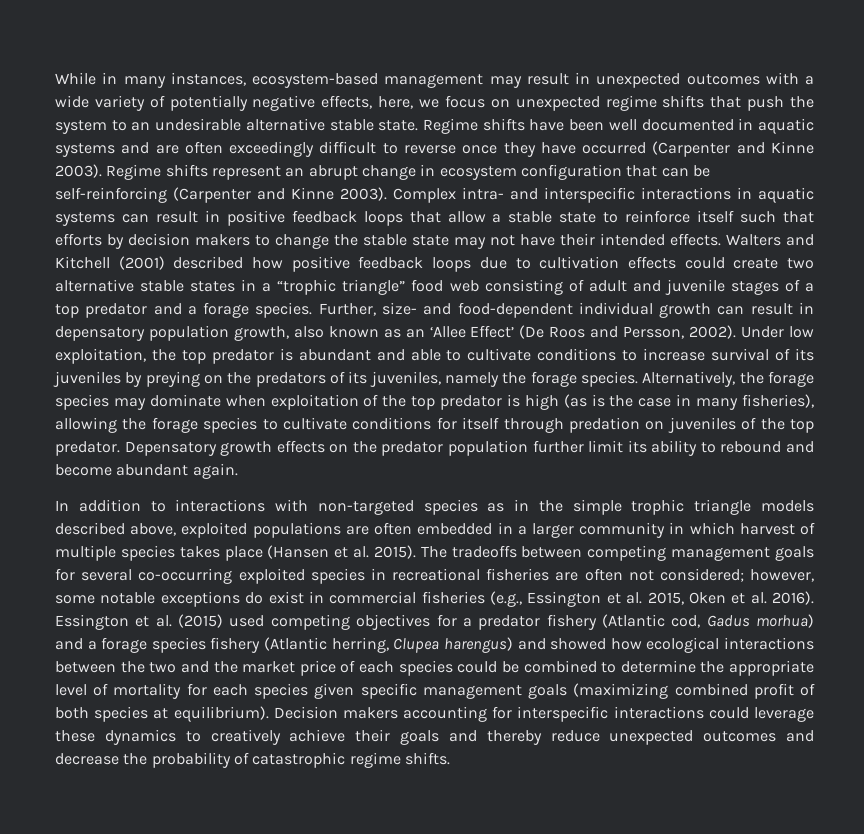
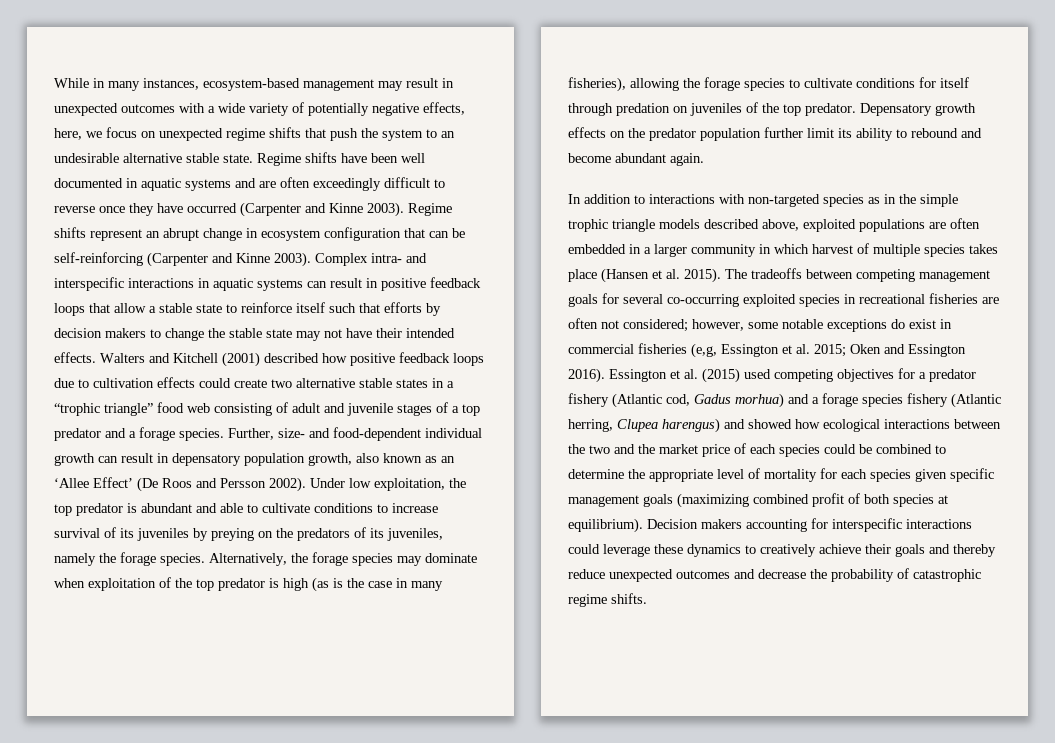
[623,326,685,339] Persson, -> [220,478,266,488] Persson
[490,591,767,607] (e.g., Essington et al. 2015, Oken et al. -> [691,343,966,358] (e,g, Essington et al. 2015; Oken and Essington

